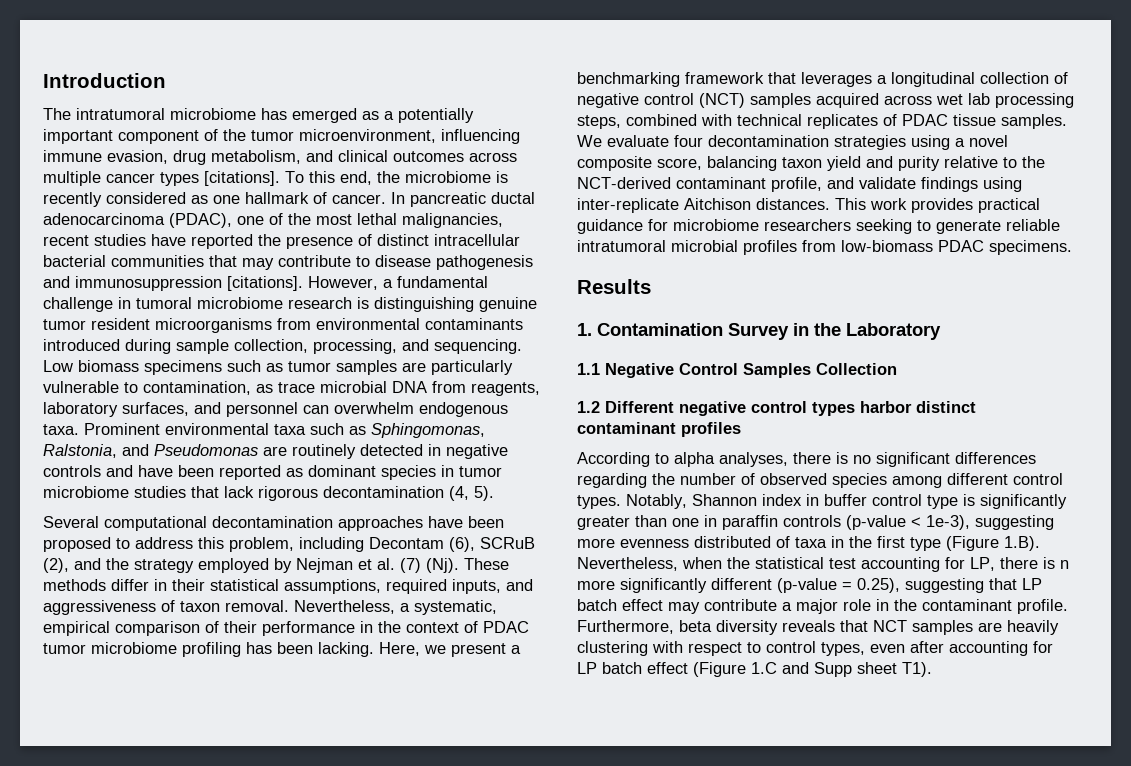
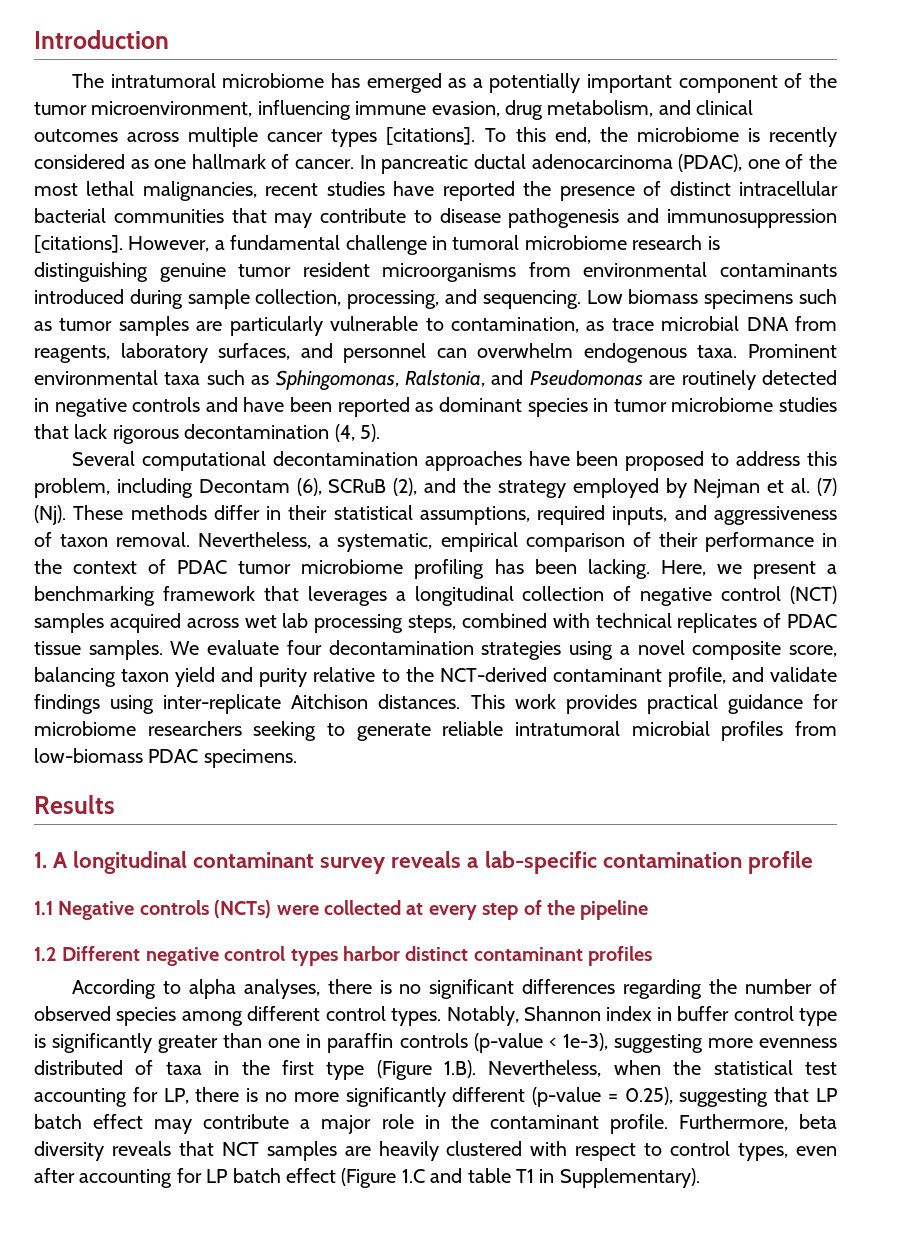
[597,323,941,340] [577,363,897,378] Contamination Survey in the Laboratory // 1.1 Negative Control Samples Collection -> [53,851,813,874] [34,900,649,920] A longitudinal contaminant survey reveals a lab-specific contamination profile // 1.1 Negative controls (NCTs) were collected at every step of the pipeline
[1060,560,1069,569] n -> [264,1092,287,1102] no
[577,641,648,656] clustering -> [446,1141,523,1156] clustered
[814,662,932,677] Supp sheet T1). -> [467,1168,700,1188] table T1 in Supplementary).

